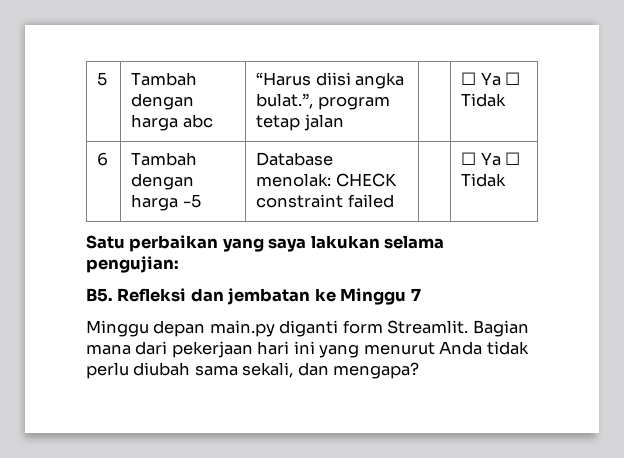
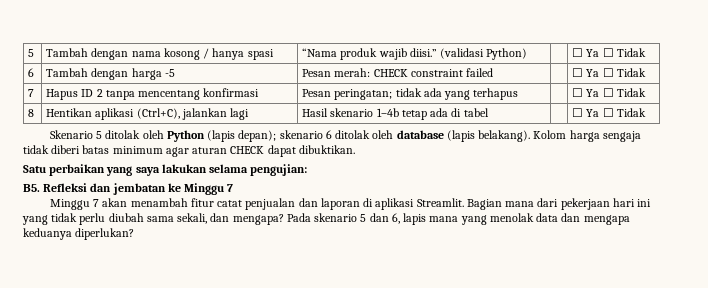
[131,114,213,131] [256,72,405,89] [256,93,390,110] [256,114,344,131] harga abc | “Harus diisi angka bulat.”, program tetap jalan -> [131,48,274,60] [302,48,528,60] nama kosong / hanya spasi | “Nama produk wajib diisi.” (validasi Python)
[256,152,334,166] [256,173,332,187] Database menolak: -> [302,68,371,77] Pesan merah:
(507, 180) none -> [28,89,35,97] [46,88,260,100] [302,88,519,100] [572,88,646,97] [28,109,35,117] [46,108,250,120] [302,108,489,120] [572,108,646,117] [49,130,641,142] [23,145,355,157] // 7 | Hapus ID 2 tanpa mencentang konfirmasi | Pesan peringatan; tidak ada yang terhapus | | ☐ Ya ☐ Tidak // 8 | Hentikan aplikasi (Ctrl+C), jalankan lagi | Hasil skenario 1–4b tetap ada di tabel | | ☐ Ya ☐ Tidak // Skenario 5 ditolak oleh Python (lapis depan); skenario 6 ditolak oleh database (lapis belakang). Kolom harga sengaja tidak diberi batas minimum agar aturan CHECK dapat dibuktikan.
[153,320,383,337] depan main.py diganti form -> [93,198,415,210] 7 akan menambah fitur catat penjualan dan laporan di aplikasi
[363,341,483,355] menurut Anda -> (48, 220) none
(420, 370) none -> [286,213,630,225] [23,228,135,240] Pada skenario 5 dan 6, lapis mana yang menolak data dan mengapa keduanya diperlukan?

